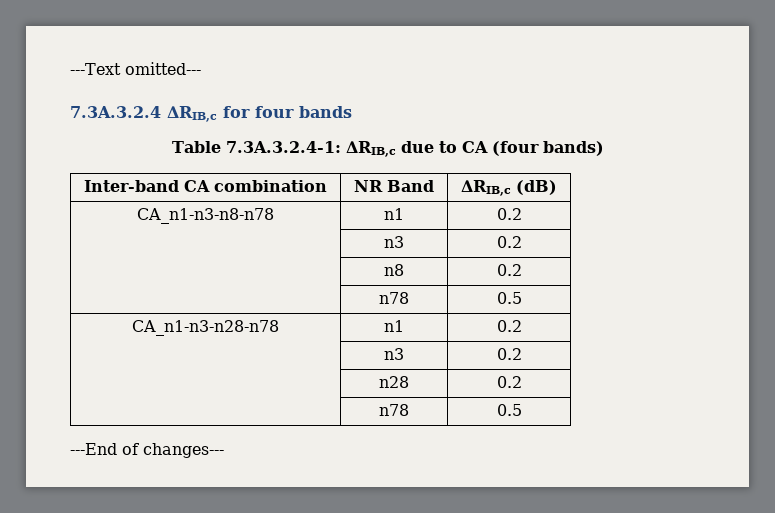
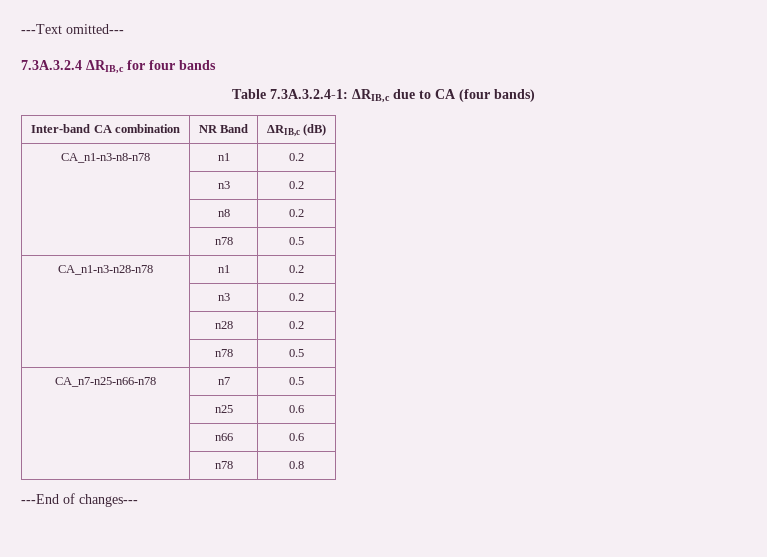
(522, 410) none -> [55,377,156,387] [217,377,230,385] [289,377,304,385] [214,405,233,413] [289,405,304,413] [214,433,233,441] [289,433,304,441] [214,461,233,469] [289,461,304,469] // CA_n7-n25-n66-n78 | n7 | 0.5 // | n25 | 0.6 // | n66 | 0.6 // | n78 | 0.8

